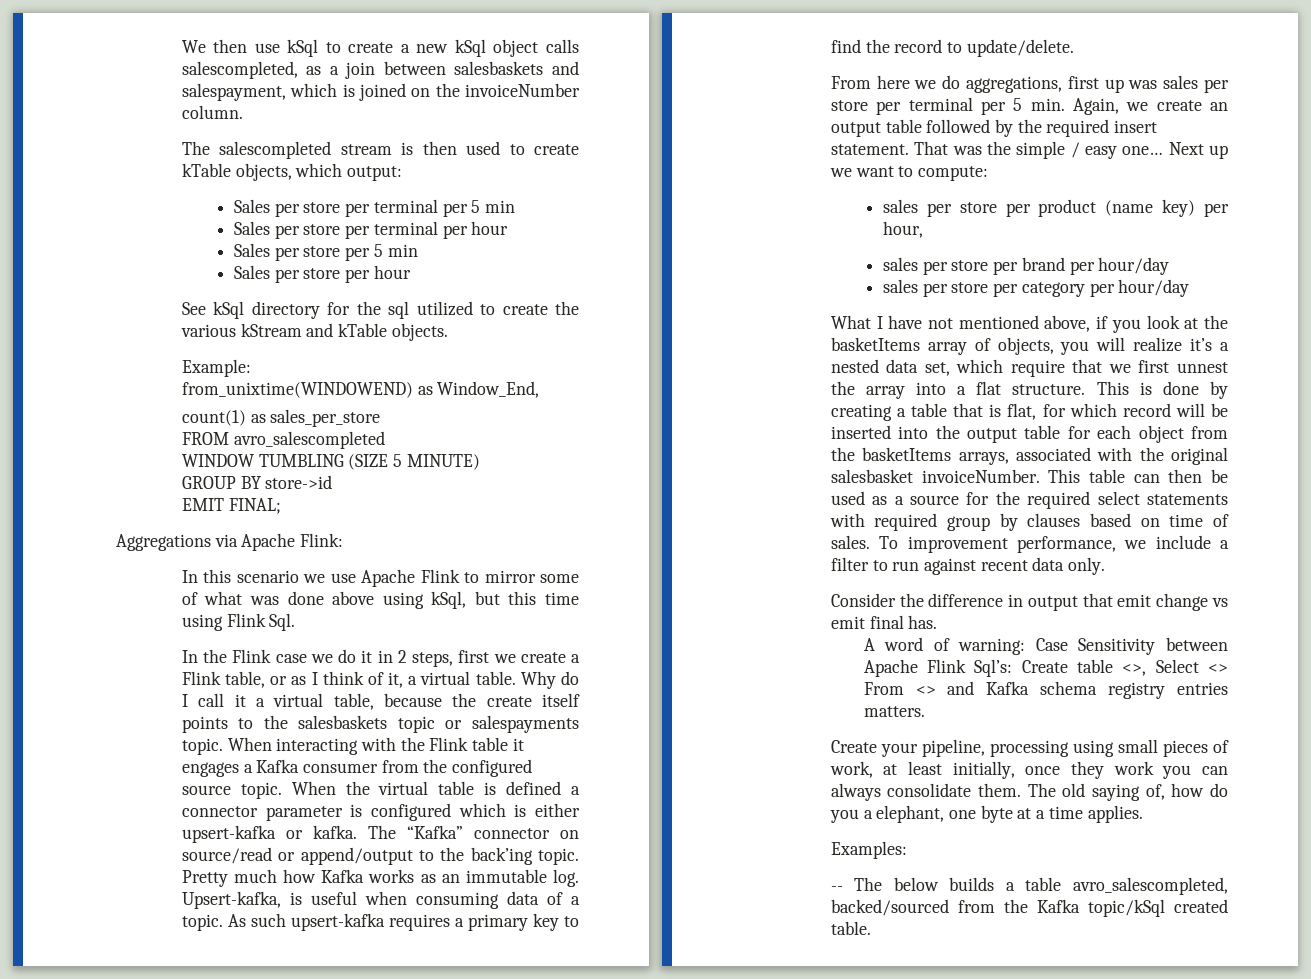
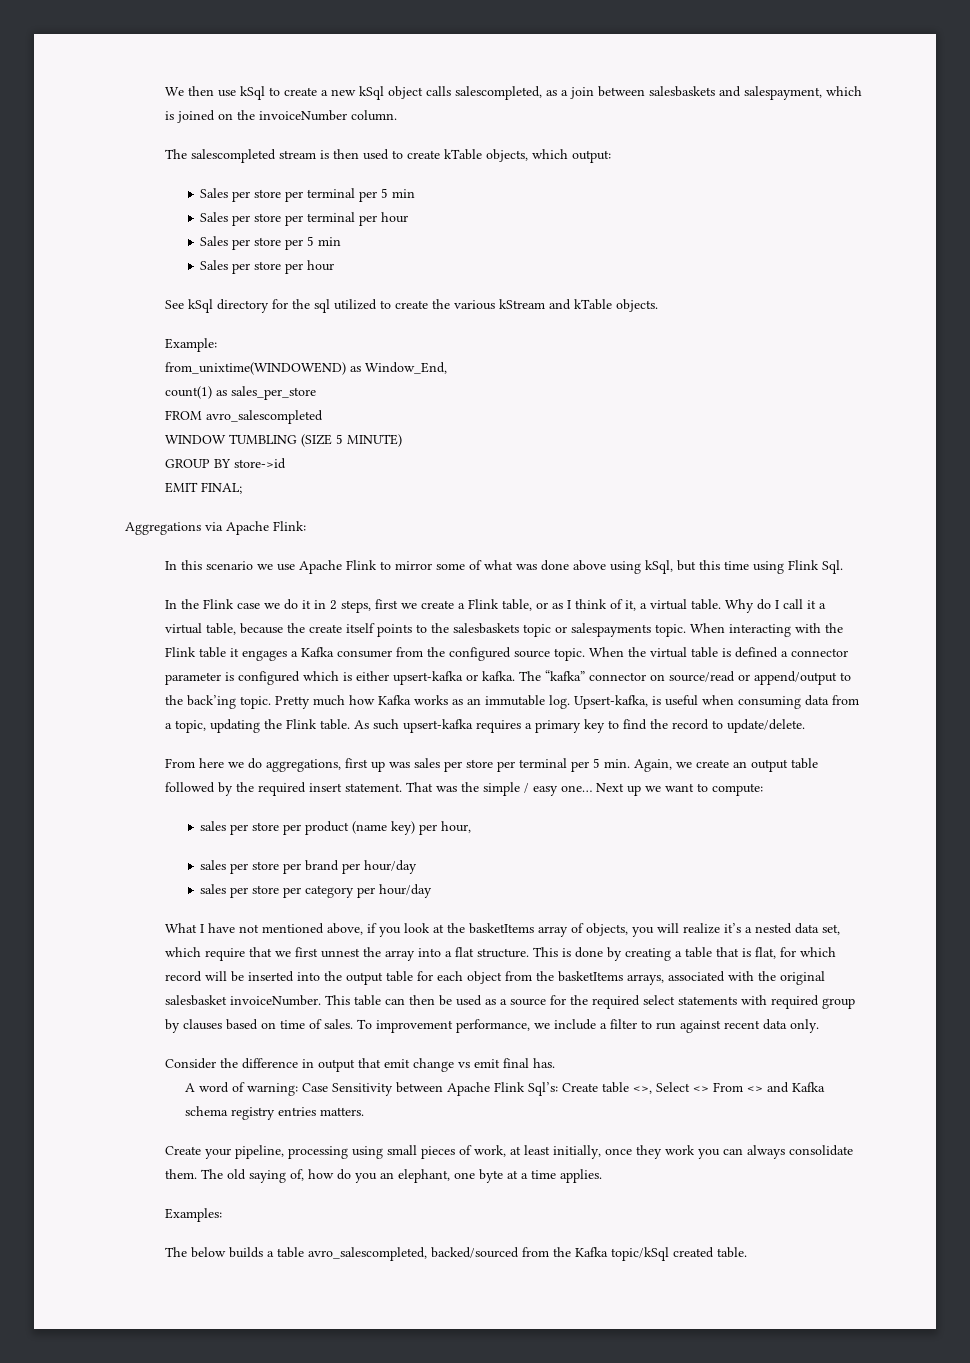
[406,825,463,839] “Kafka” -> [544,670,585,681] “kafka”
[546,892,580,905] [181,914,223,931] of a topic. -> [831,695,859,705] [164,719,350,733] from a topic, updating the Flink table.
[863,810,873,819] a -> [379,1172,394,1179] an
[830,886,843,891] -- -> (222, 1215) none

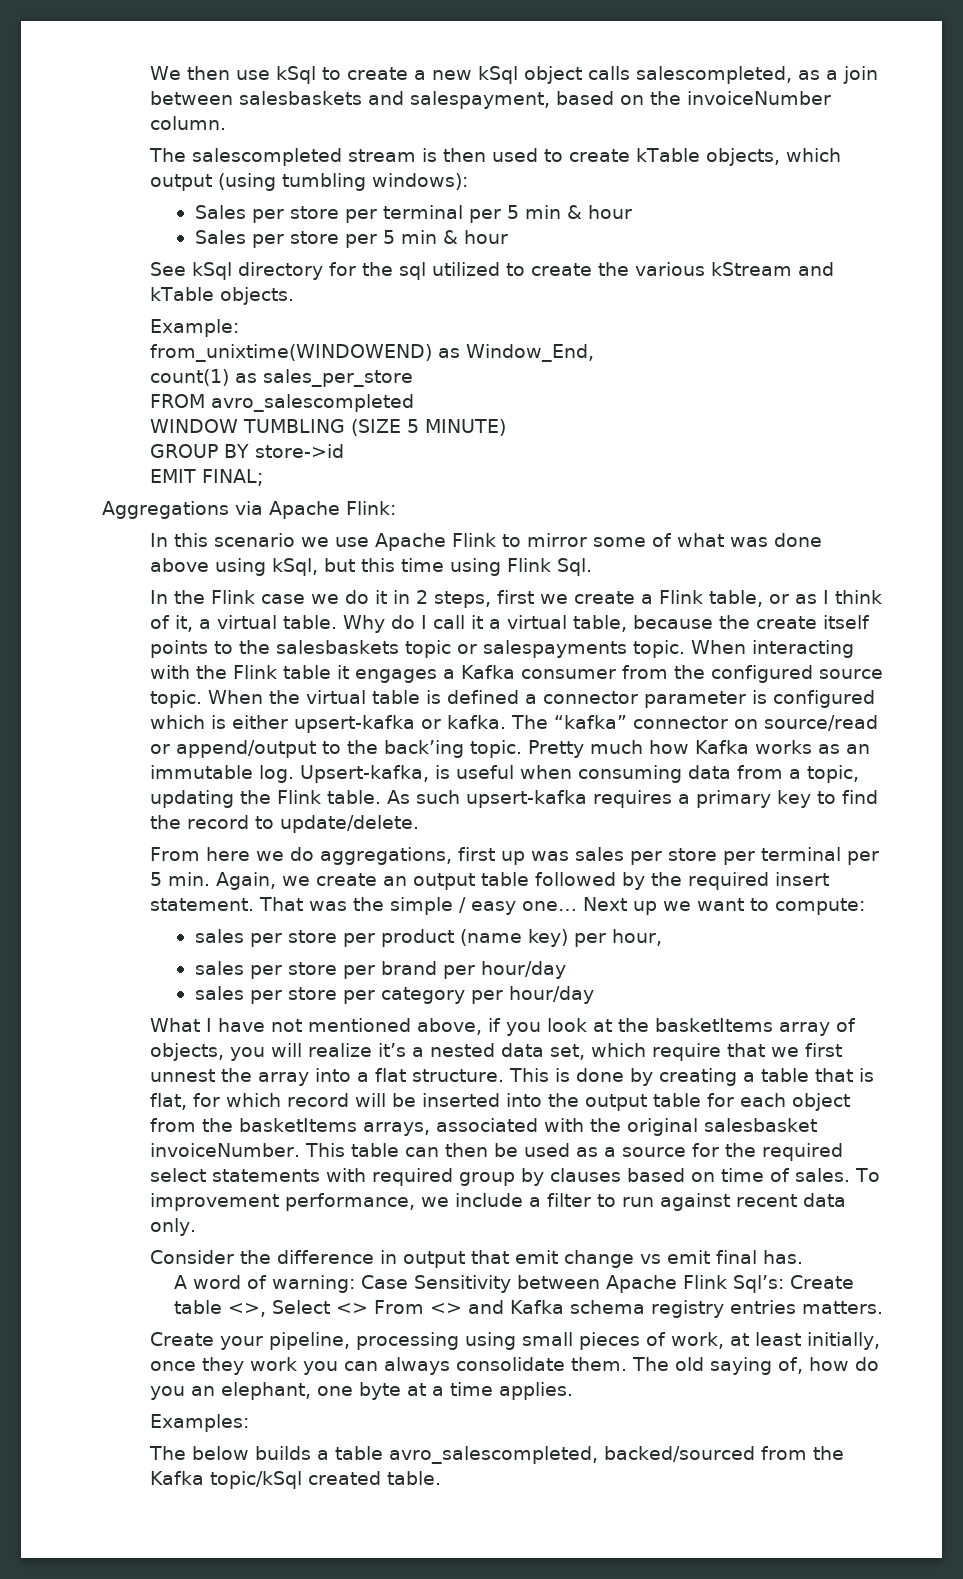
[825,86,862,96] [164,110,215,123] which is joined -> [555,91,614,105] based
[571,150,611,163] output: -> [149,173,468,191] output (using tumbling windows):
[200,212,378,226] // Sales per store per terminal per -> [566,205,582,219] &
[200,260,304,274] // Sales per store per -> [442,230,458,244] &

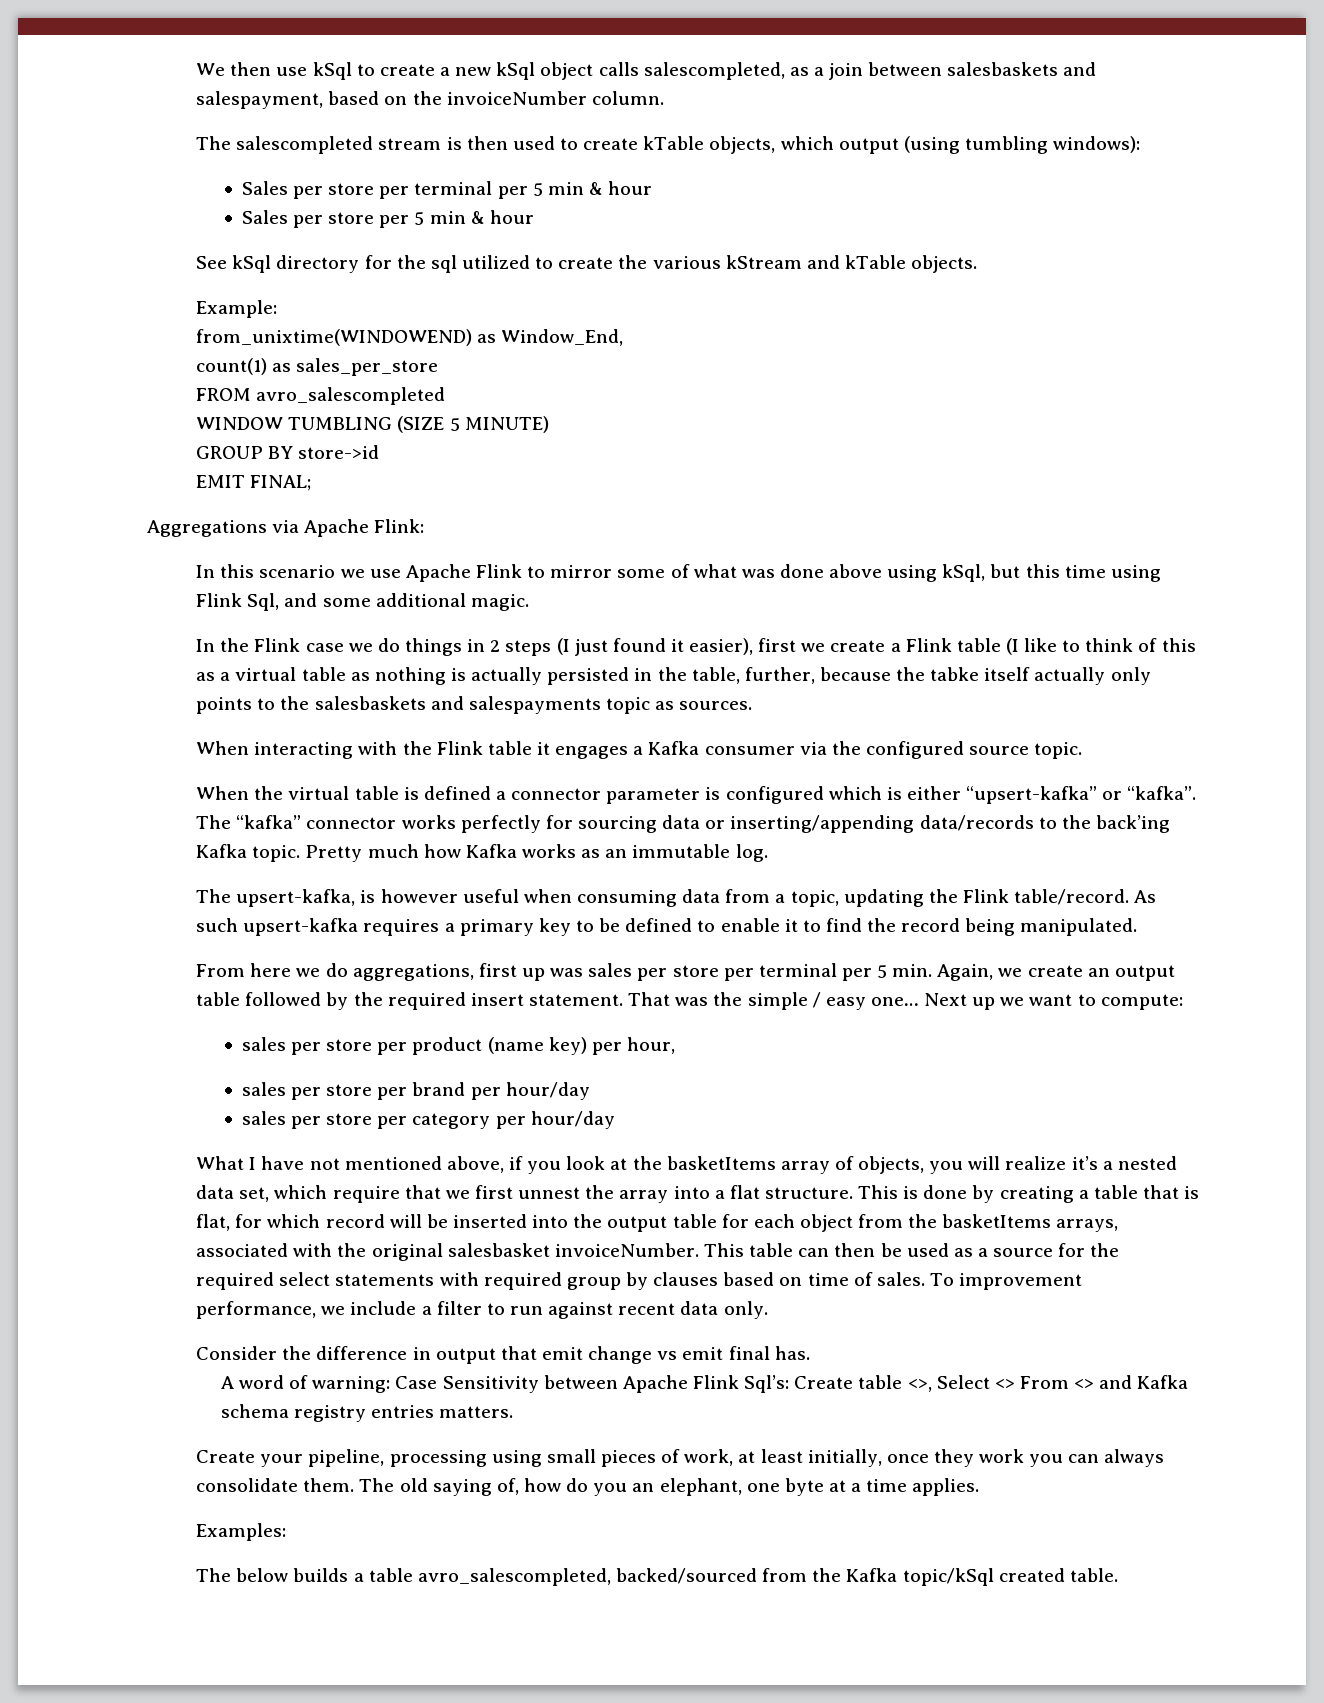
[556,558,592,576] Sql. -> [247,593,529,611] Sql, and some additional magic.
[374,590,387,604] it -> [404,638,462,656] things
[433,591,491,608] steps, -> [505,638,754,656] steps (I just found it easier),
[708,590,882,607] [149,615,870,633] [149,640,685,658] table, or as I think of it, a virtual table. Why do I call it a virtual table, because the create itself points to the salesbaskets topic or salespayments topic. -> [956,638,1196,655] [196,667,1151,685] [196,696,753,714] table (I like to think of this as a virtual table as nothing is actually persisted in the table, further, because the tabke itself actually only points to the salesbaskets and salespayments topic as sources. //
[621,665,668,679] from -> [799,742,827,755] via
(202, 699) none -> (1083, 750) //
[293,715,878,733] [149,740,316,758] upsert-kafka or kafka. The “kafka” connector on source/read or append/output -> [966,786,1197,804] [196,815,1034,833] “upsert-kafka” or “kafka”. The “kafka” connector works perfectly for sourcing data or inserting/appending data/records
(464, 749) none -> [196,844,248,858] Kafka
[299,765,450,783] Upsert-kafka, is -> [196,889,458,907] // The upsert-kafka, is however
[326,790,381,804] table. -> [1014,889,1130,905] table/record.
(836, 797) none -> [599,918,821,932] be defined to enable it to
[254,815,419,833] to update/delete. -> [965,918,1138,936] being manipulated.

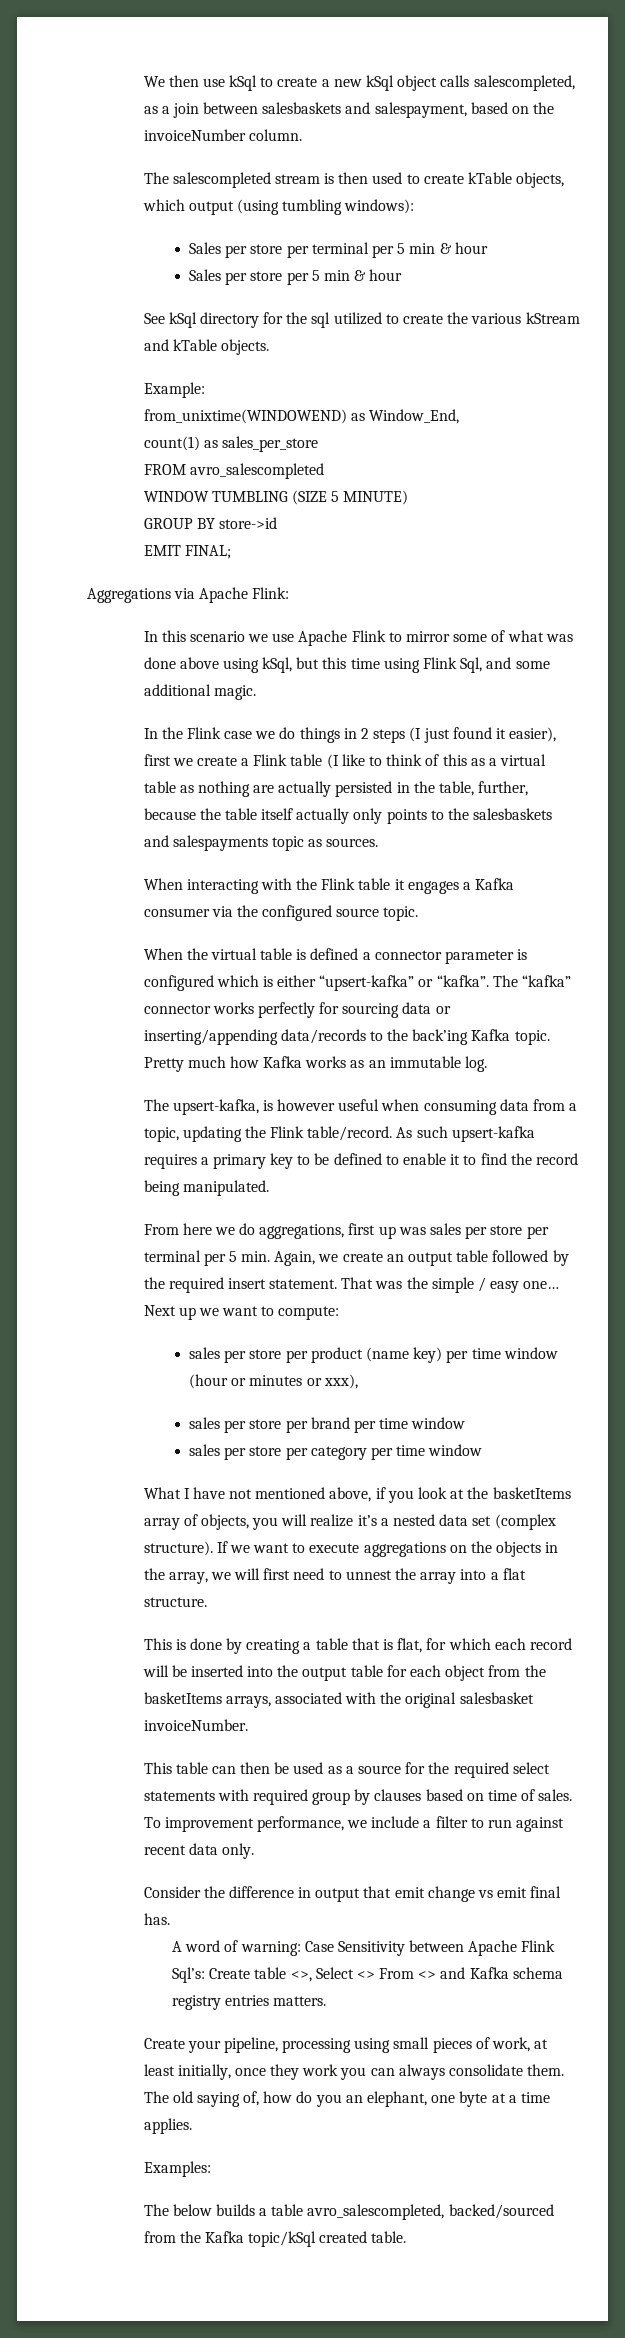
[450,668,466,681] is -> [253,785,275,793] are
[930,667,980,681] tabke -> [224,808,257,820] table
[626,1037,675,1054] hour, -> [471,1347,558,1359] [189,1374,358,1389] time window (hour or minutes or xxx),
[505,1082,590,1100] hour/day -> [379,1417,466,1429] time window
[530,1111,615,1129] hour/day -> [396,1444,483,1456] time window
[239,1185,513,1203] set, which require that we first -> [472,1514,556,1530] [143,1541,559,1557] [143,1568,342,1584] set (complex structure). If we want to execute aggregations on the objects in the array, we will first need to
(853, 1193) none -> (207, 1602) //
(321, 1221) none -> [494,1638,526,1650] each
(699, 1250) none -> (248, 1725) //

